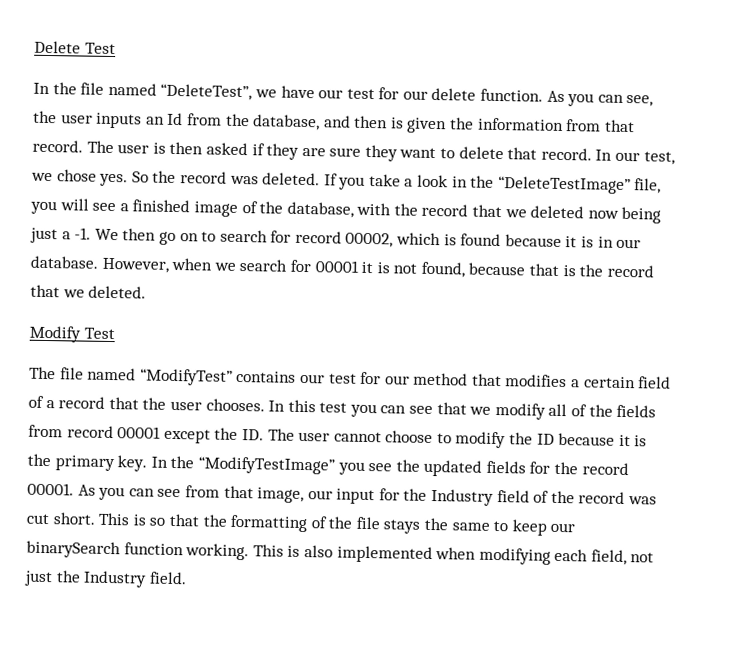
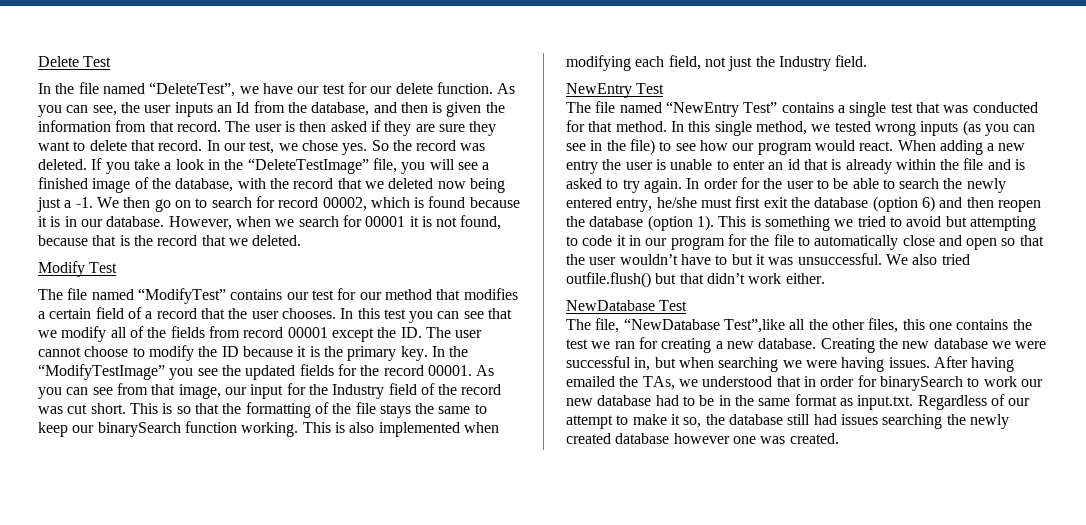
(187, 578) none -> [566,83,665,98] [566,101,1038,117] [566,120,1036,136] [566,139,1026,155] [566,158,1026,174] [566,177,1006,193] [566,196,1041,212] [566,215,1036,231] [566,234,1044,250] [566,253,970,265] [566,272,825,288] [566,300,688,311] [566,318,1032,333] [566,337,1047,353] [566,356,1015,372] [566,375,1043,391] [566,394,1031,410] [566,414,1009,429] [566,433,839,444] // NewEntry Test // The file named “NewEntry Test” contains a single test that was conducted for that method. In this single method, we tested wrong inputs (as you can see in the file) to see how our program would react. When adding a new entry the user is unable to enter an id that is already within the file and is asked to try again. In order for the user to be able to search the newly entered entry, he/she must first exit the database (option 6) and then reopen the database (option 1). This is something we tried to avoid but attempting to code it in our program for the file to automatically close and open so that the user wouldn’t have to but it was unsuccessful. We also tried outfile.flush() but that didn’t work either. // NewDatabase Test // The file, “NewDatabase Test”,like all the other files, this one contains the test we ran for creating a new database. Creating the new database we were successful in, but when searching we were having issues. After having emailed the TAs, we understood that in order for binarySearch to work our new database had to be in the same format as input.txt. Regardless of our attempt to make it so, the database still had issues searching the newly created database however one was created.

